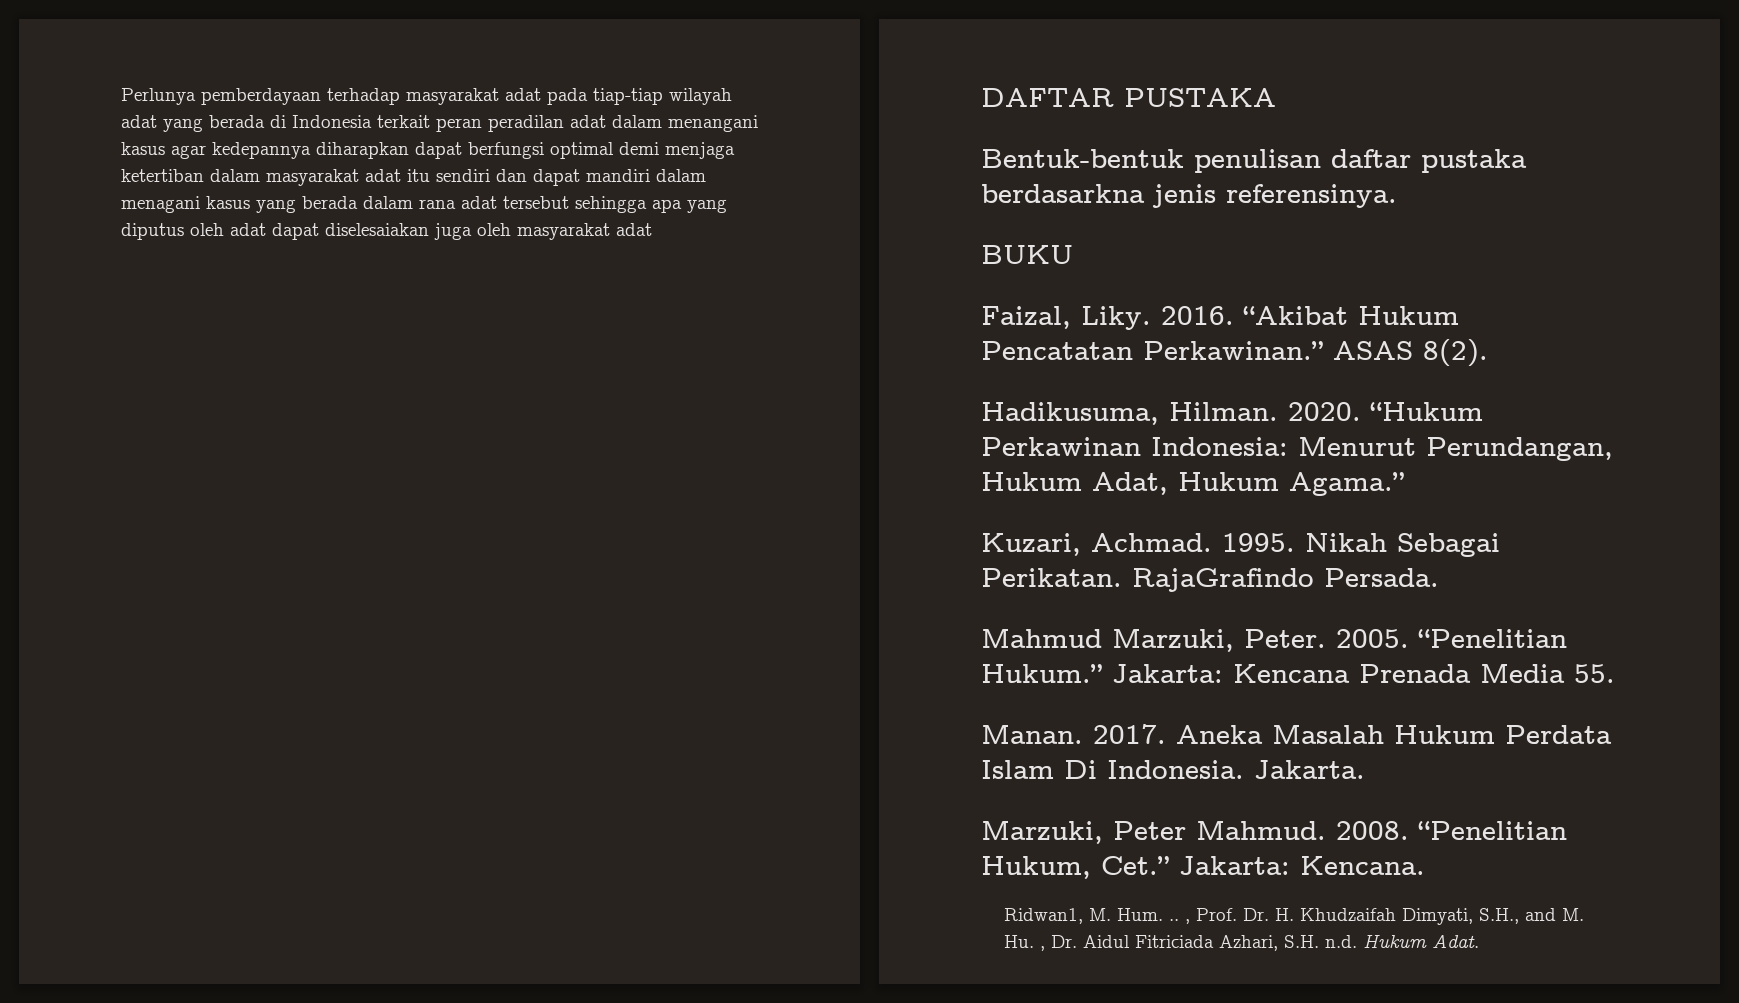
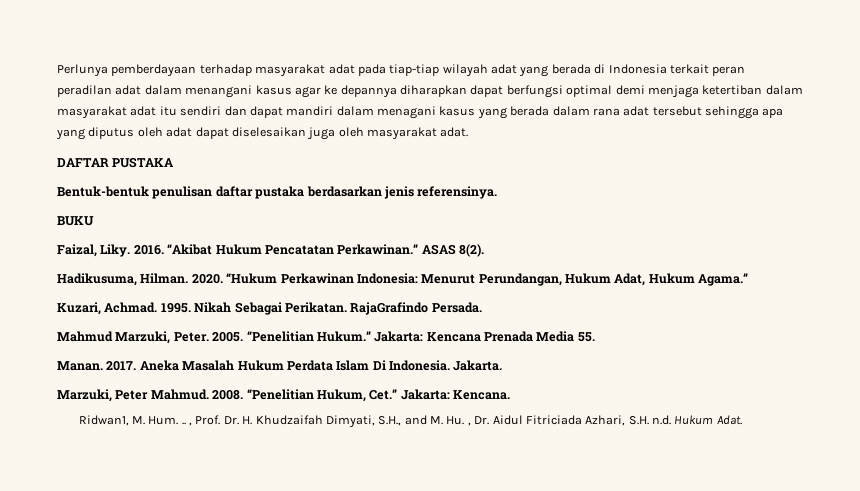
[212,142,311,159] kedepannya -> [324,85,397,98] ke depannya
[325,223,429,236] diselesaiakan -> [231,127,306,137] diselesaikan
[616,223,652,236] adat -> [440,127,469,137] adat.
[981,184,1145,203] berdasarkna -> [306,186,382,197] berdasarkan

